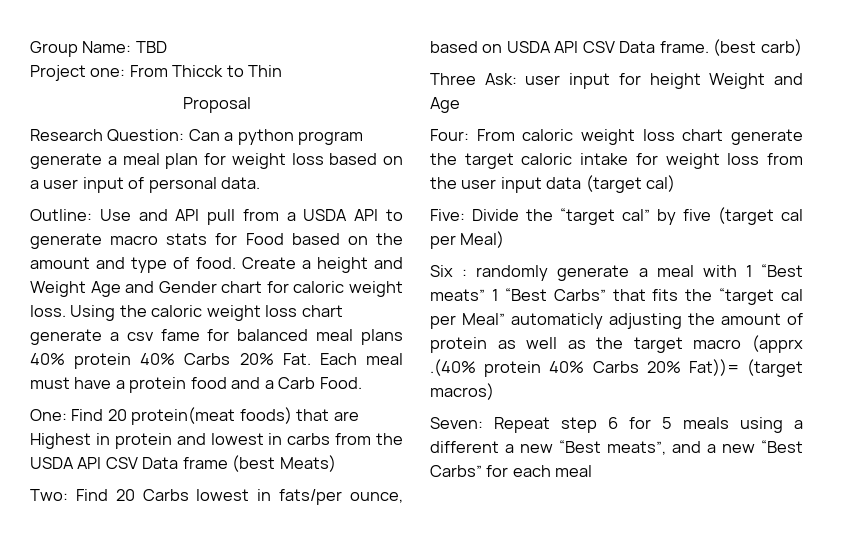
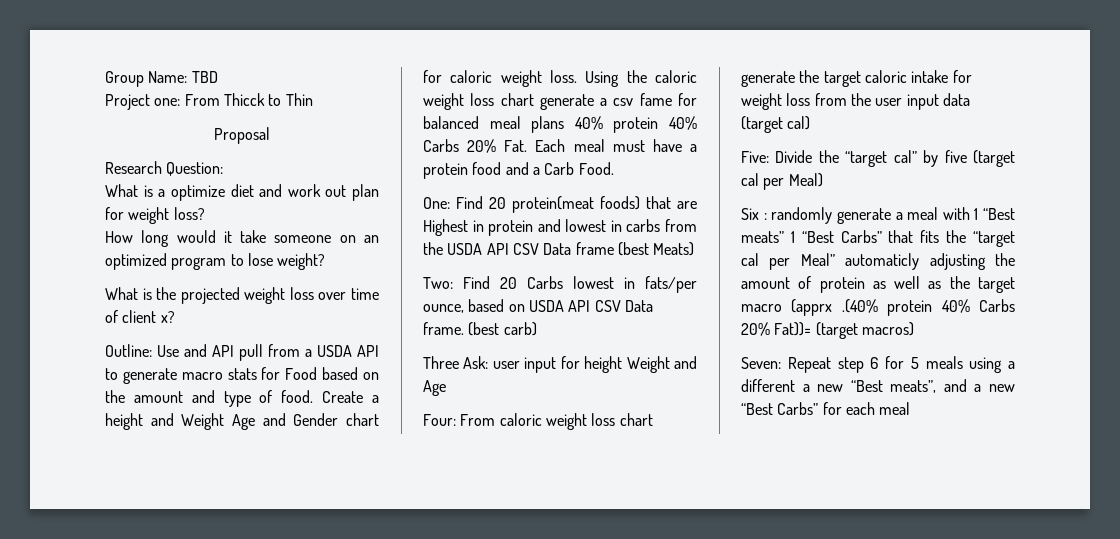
[188,129,364,145] [30,153,403,169] [30,177,261,193] Can a python program generate a meal plan for weight loss based on a user input of personal data. -> [105,184,379,201] [105,207,205,224] [105,230,379,247] [105,253,326,270] [105,287,380,304] [105,310,175,323] // What is a optimize diet and work out plan for weight loss? // How long would it take someone on an optimized program to lose weight? // What is the projected weight loss over time of client x?

